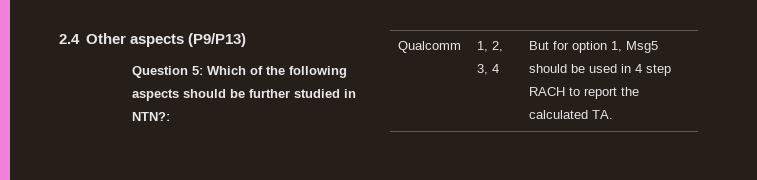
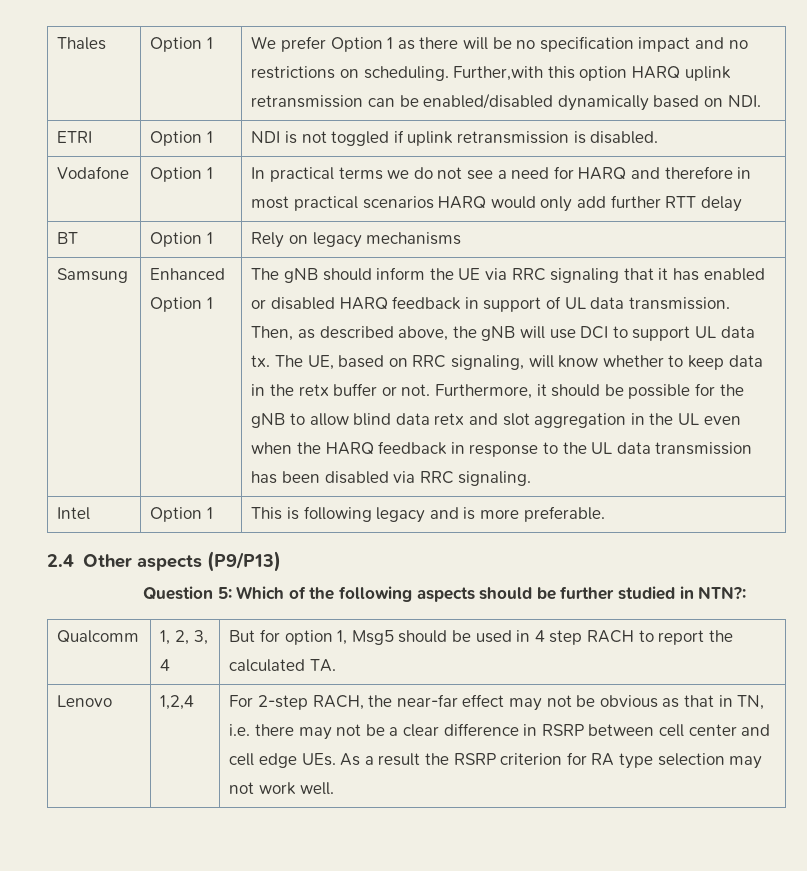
(59, 39) none -> [57,37,107,50] [150,37,214,52] [251,36,748,52] [251,66,731,81] [251,93,761,111] [57,131,93,143] [150,131,214,146] [251,130,659,146] [57,166,130,179] [150,167,214,182] [251,166,752,182] [251,195,742,212] [57,232,79,244] [150,232,214,247] [251,232,462,248] [57,268,129,283] [150,268,226,280] [150,297,214,312] [251,267,765,283] [251,296,730,312] [251,326,755,341] [251,355,763,370] [251,383,744,399] [251,413,741,428] [251,441,753,457] [251,471,532,486] [57,507,91,520] [150,507,214,522] [251,506,605,523] Thales | Option 1 | We prefer Option 1 as there will be no specification impact and no restrictions on scheduling. Further,with this option HARQ uplink retransmission can be enabled/disabled dynamically based on NDI. // ETRI | Option 1 | NDI is not toggled if uplink retransmission is disabled. // Vodafone | Option 1 | In practical terms we do not see a need for HARQ and therefore in most practical scenarios HARQ would only add further RTT delay // BT | Option 1 | Rely on legacy mechanisms // Samsung | Enhanced Option 1 | The gNB should inform the UE via RRC signaling that it has enabled or disabled HARQ feedback in support of UL data transmission. Then, as described above, the gNB will use DCI to support UL data tx. The UE, based on RRC signaling, will know whether to keep data in the retx buffer or not. Furthermore, it should be possible for the gNB to allow blind data retx and slot aggregation in the UL even when the HARQ feedback in response to the UL data transmission has been disabled via RRC signaling. // Intel | Option 1 | This is following legacy and is more preferable. //
(613, 114) none -> [57,695,113,707] [160,695,195,710] [229,694,765,711] [229,723,771,740] [229,752,763,769] [229,782,334,795] // Lenovo | 1,2,4 | For 2-step RACH, the near-far effect may not be obvious as that in TN, i.e. there may not be a clear difference in RSRP between cell center and cell edge UEs. As a result the RSRP criterion for RA type selection may not work well.

